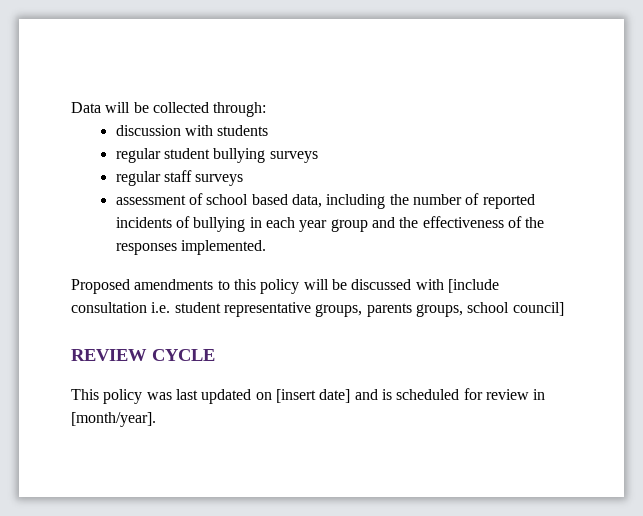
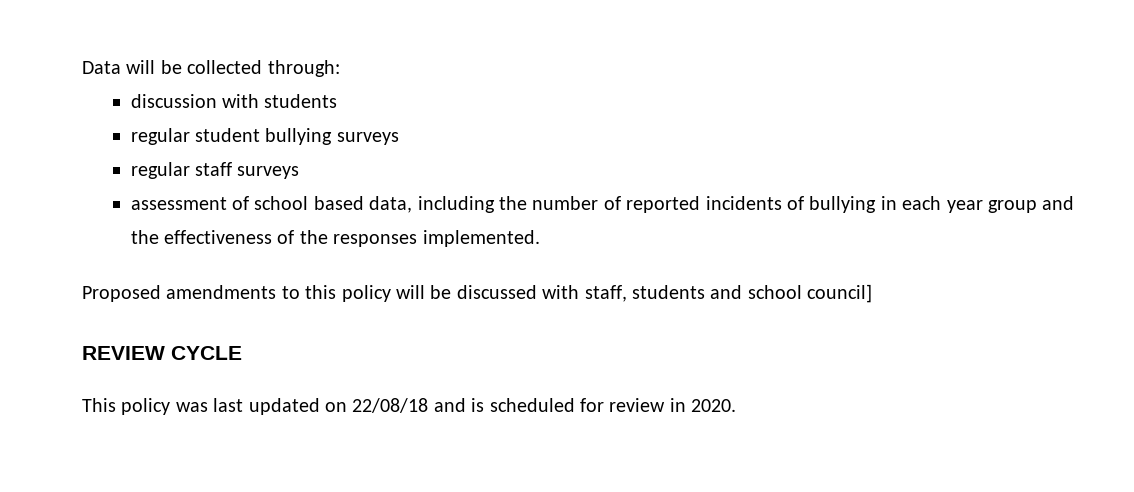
[447,279,499,293] [71,302,463,317] [include consultation i.e. student representative groups, parents groups, -> [584,285,743,302] staff, students and
[275,389,351,403] [insert date] -> [352,398,429,413] 22/08/18
[71,412,156,427] [month/year]. -> [691,399,737,412] 2020.

